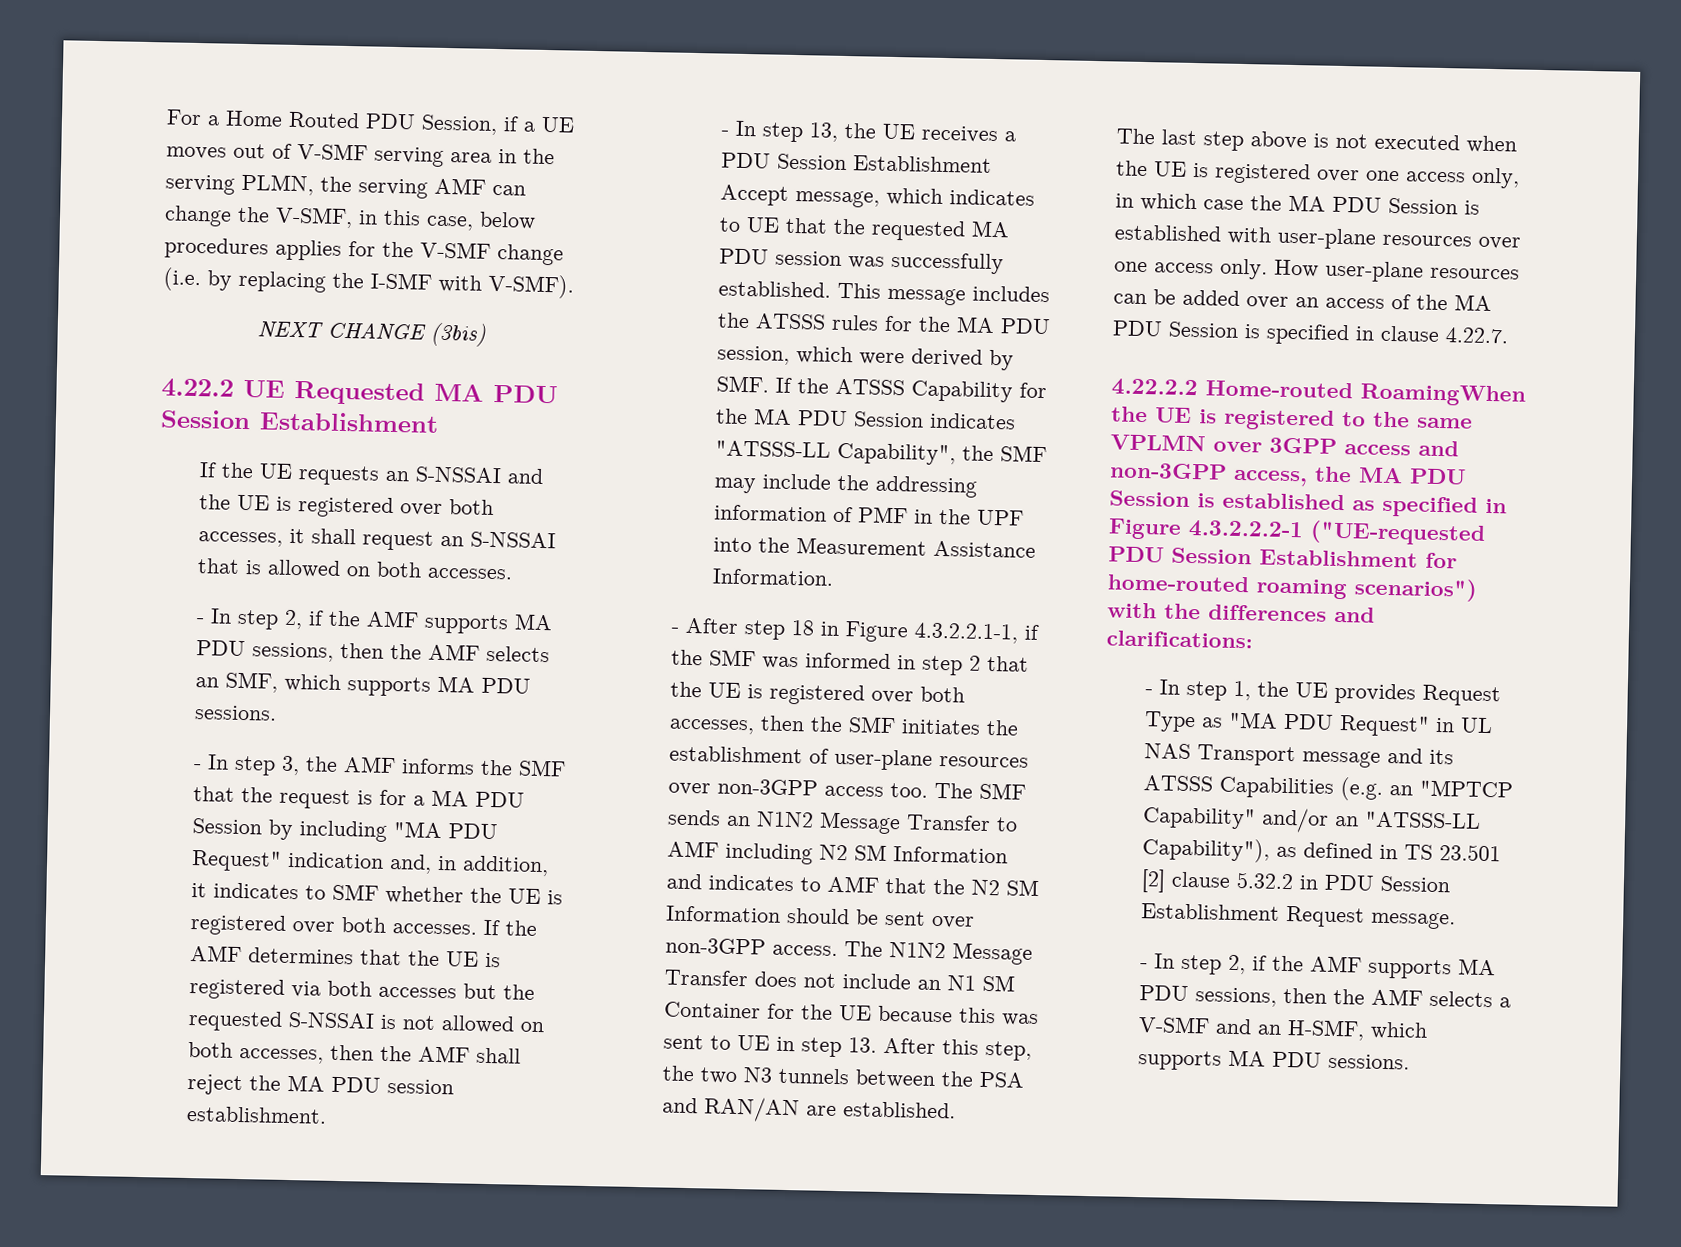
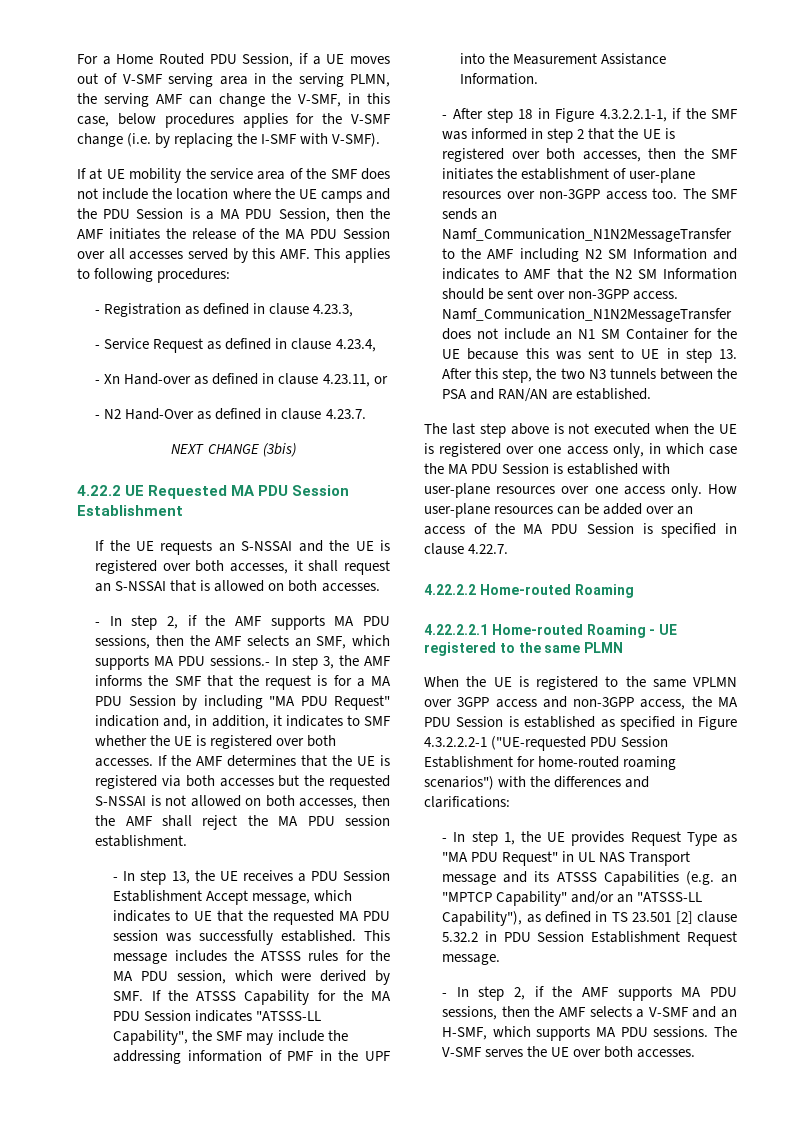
(574, 286) none -> [77,168,390,183] [77,188,390,203] [77,208,391,222] [77,228,390,240] [77,248,390,263] [77,268,231,283] [95,303,354,317] [95,338,376,353] [95,373,388,387] [95,408,366,420] // If at UE mobility the service area of the SMF does not include the location where the UE camps and the PDU Session is a MA PDU Session, then the AMF initiates the release of the MA PDU Session over all accesses served by this AMF. This applies to following procedures: // - Registration as defined in clause 4.23.3, // - Service Request as defined in clause 4.23.4, // - Xn Hand-over as defined in clause 4.23.11, or // - N2 Hand-Over as defined in clause 4.23.7.
[193,705,277,721] [192,764,202,770] sessions. // - -> [210,655,271,666] sessions.-
[755,811,1018,835] N1N2 Message Transfer to -> [442,228,733,242] [442,248,482,259] Namf_Communication_N1N2MessageTransfer to the
[843,941,1033,965] [663,969,749,987] The N1N2 Message Transfer -> [442,308,733,322] Namf_Communication_N1N2MessageTransfer
[1360,383,1526,407] RoamingWhen -> [574,584,634,598] [424,624,678,638] [424,642,624,656] [424,676,459,687] Roaming // 4.22.2.2.1 Home-routed Roaming - UE registered to the same PLMN // When
(1410, 1061) none -> [714,1026,737,1037] [442,1046,696,1058] The V-SMF serves the UE over both accesses.

